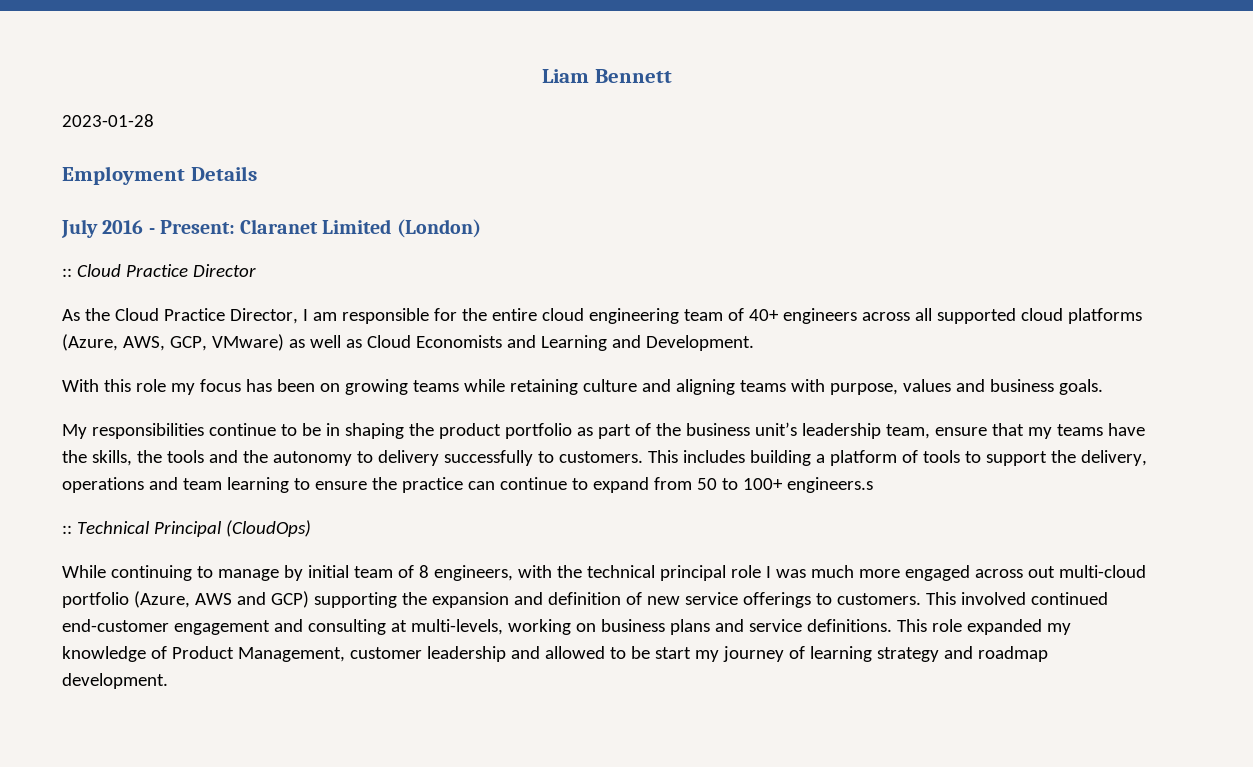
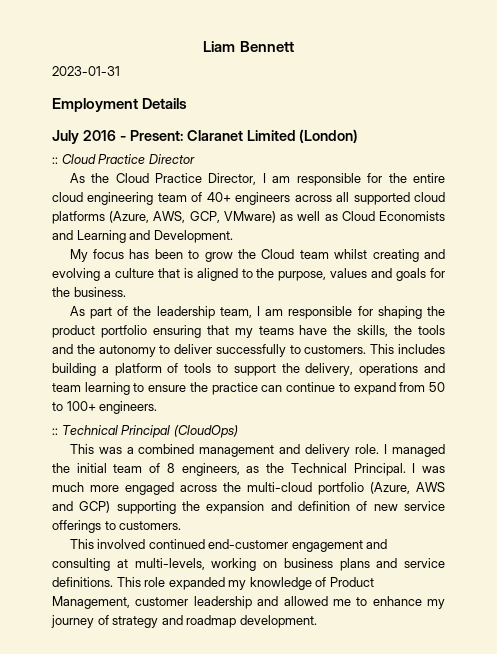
[62,114,154,127] 2023-01-28 -> [52,66,120,76] 2023-01-31
[62,379,1103,395] [62,422,987,439] With this role my focus has been on growing teams while retaining culture and aligning teams with purpose, values and business goals. // My responsibilities continue to be in shaping the product portfolio as part of the business unit’s leadership team, ensure -> [69,249,446,262] [52,268,445,281] [52,287,126,297] [69,306,446,319] [52,325,201,338] My focus has been to grow the Cloud team whilst creating and evolving a culture that is aligned to the purpose, values and goals for the business. // As part of the leadership team, I am responsible for shaping the product portfolio ensuring
[377,450,439,466] delivery -> [174,344,213,354] deliver
[786,477,873,493] engineers.s -> [99,401,158,414] engineers.
[62,565,303,581] While continuing to manage by -> [69,444,445,457] [52,463,70,473] This was a combined management and delivery role. I managed the
[517,565,761,581] with the technical principal role -> [246,463,406,476] as the Technical Principal.
[1027,566,1055,578] out -> [223,482,241,492] the
(921, 599) none -> (182, 525) //
[609,646,691,659] to be start -> [332,596,422,606] me to enhance
[809,646,872,662] learning -> (109, 620) none

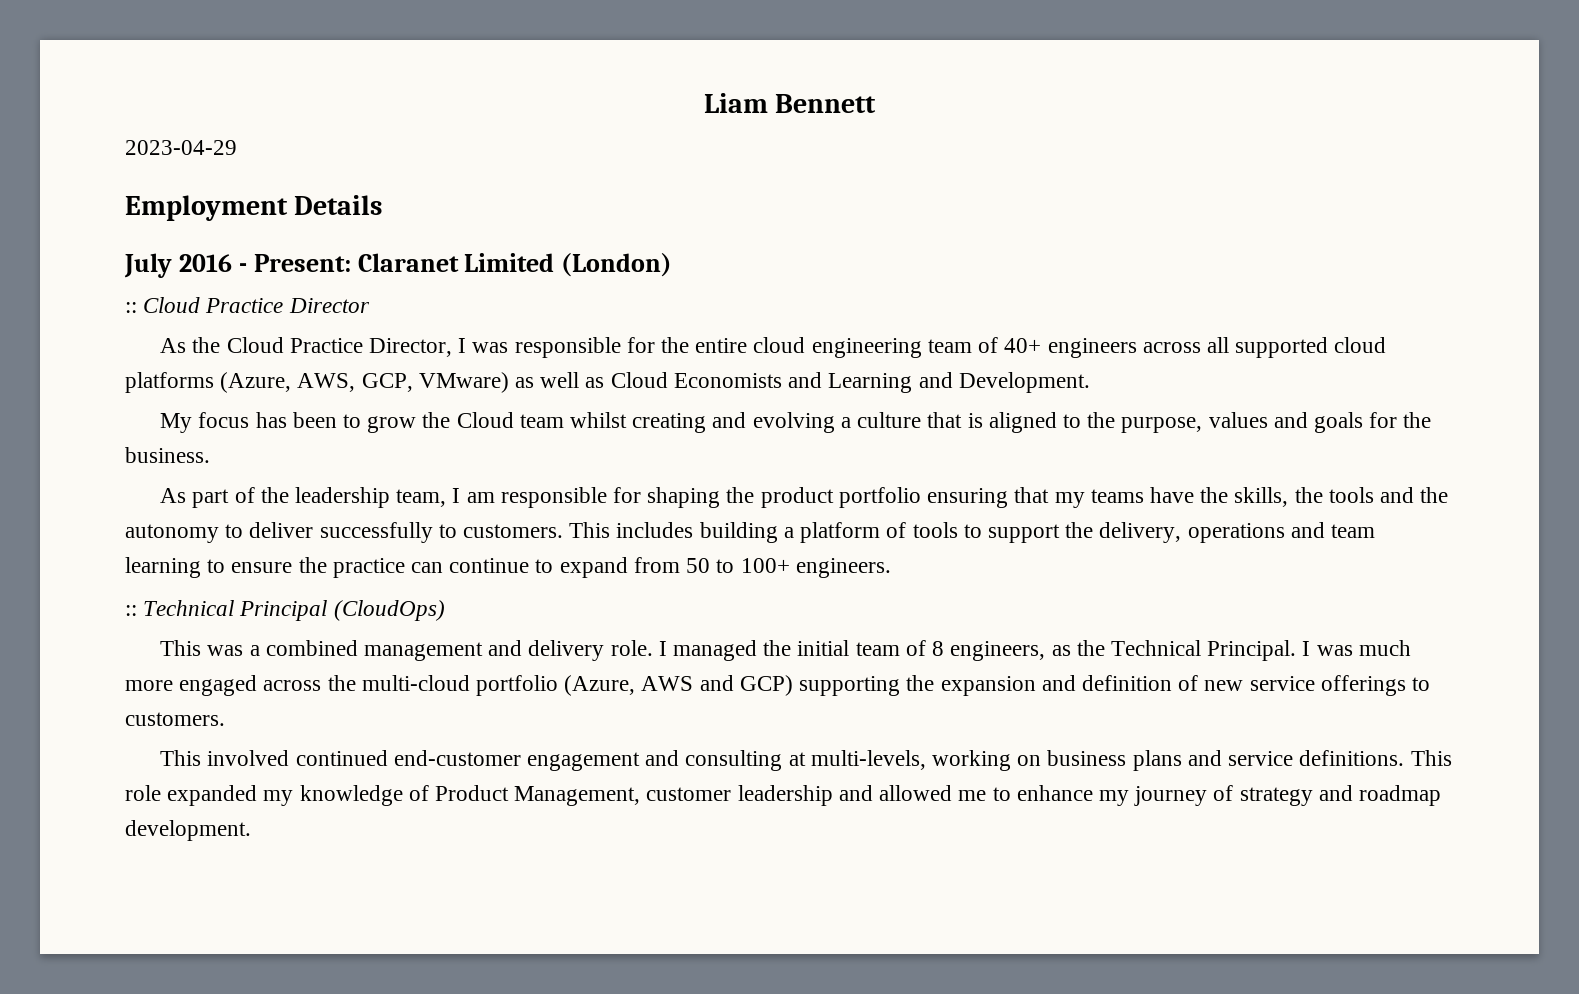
[52,66,120,76] 2023-01-31 -> [125,140,237,155] 2023-04-29
[272,176,291,183] am -> [472,342,509,353] was

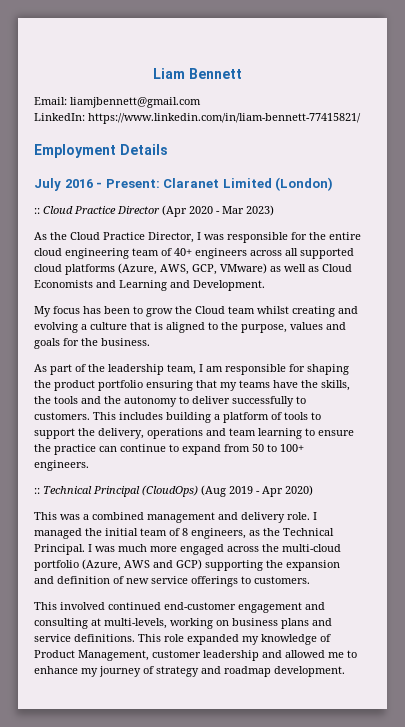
[125,140,237,155] 2023-04-29 -> [34,97,201,108] [34,113,361,124] Email: liamjbennett@gmail.com // LinkedIn: https://www.linkedin.com/in/liam-bennett-77415821/
(370, 305) none -> [162,205,274,217] (Apr 2020 - Mar 2023)
(445, 610) none -> [201,485,313,497] (Aug 2019 - Apr 2020)

